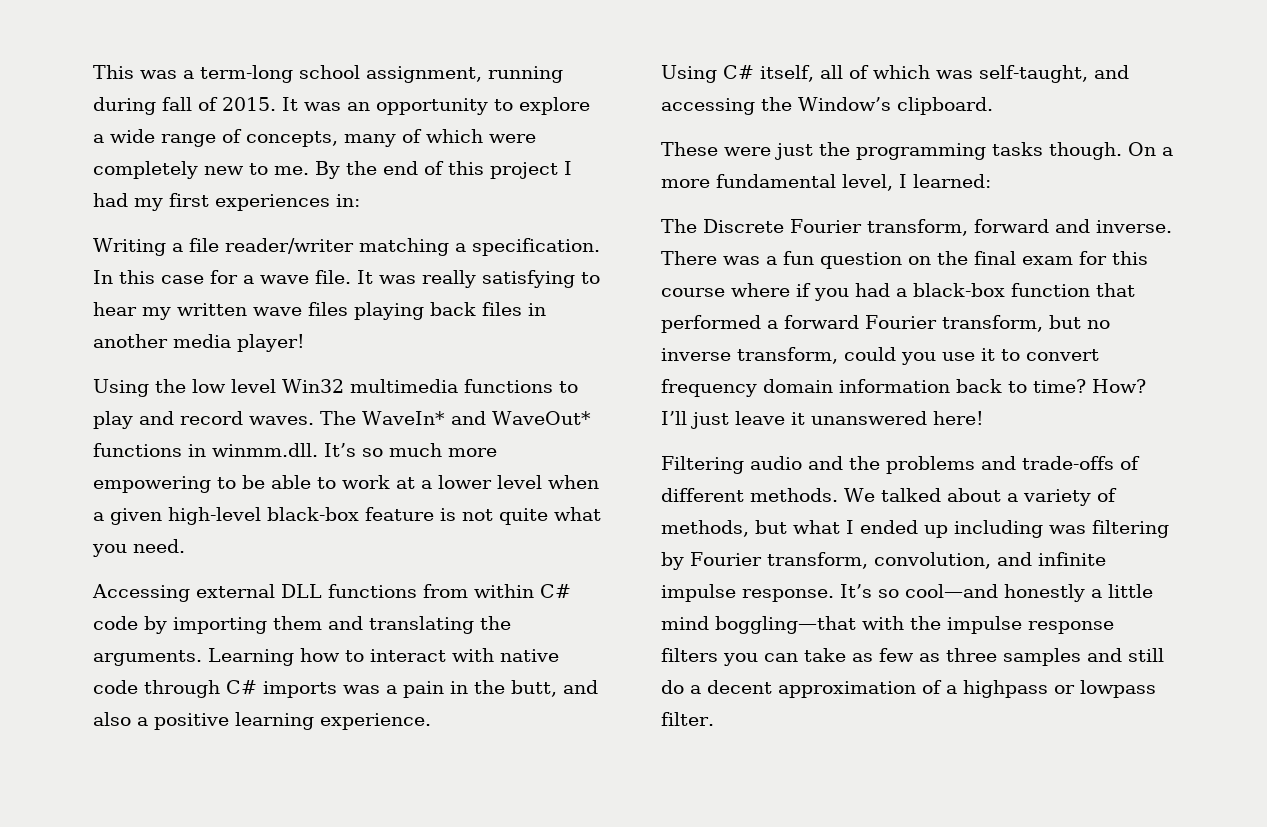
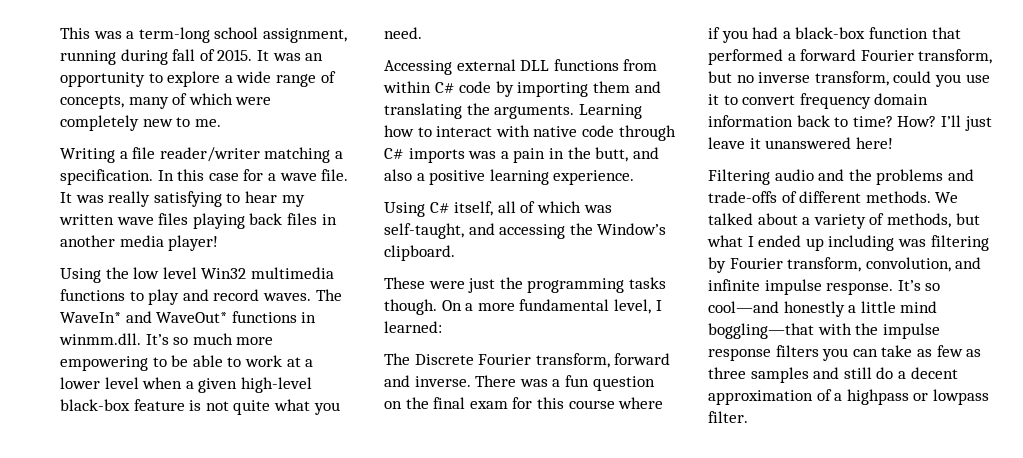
[315,161,572,179] [93,193,360,211] By the end of this project I had my first experiences in: -> (221, 123) none

